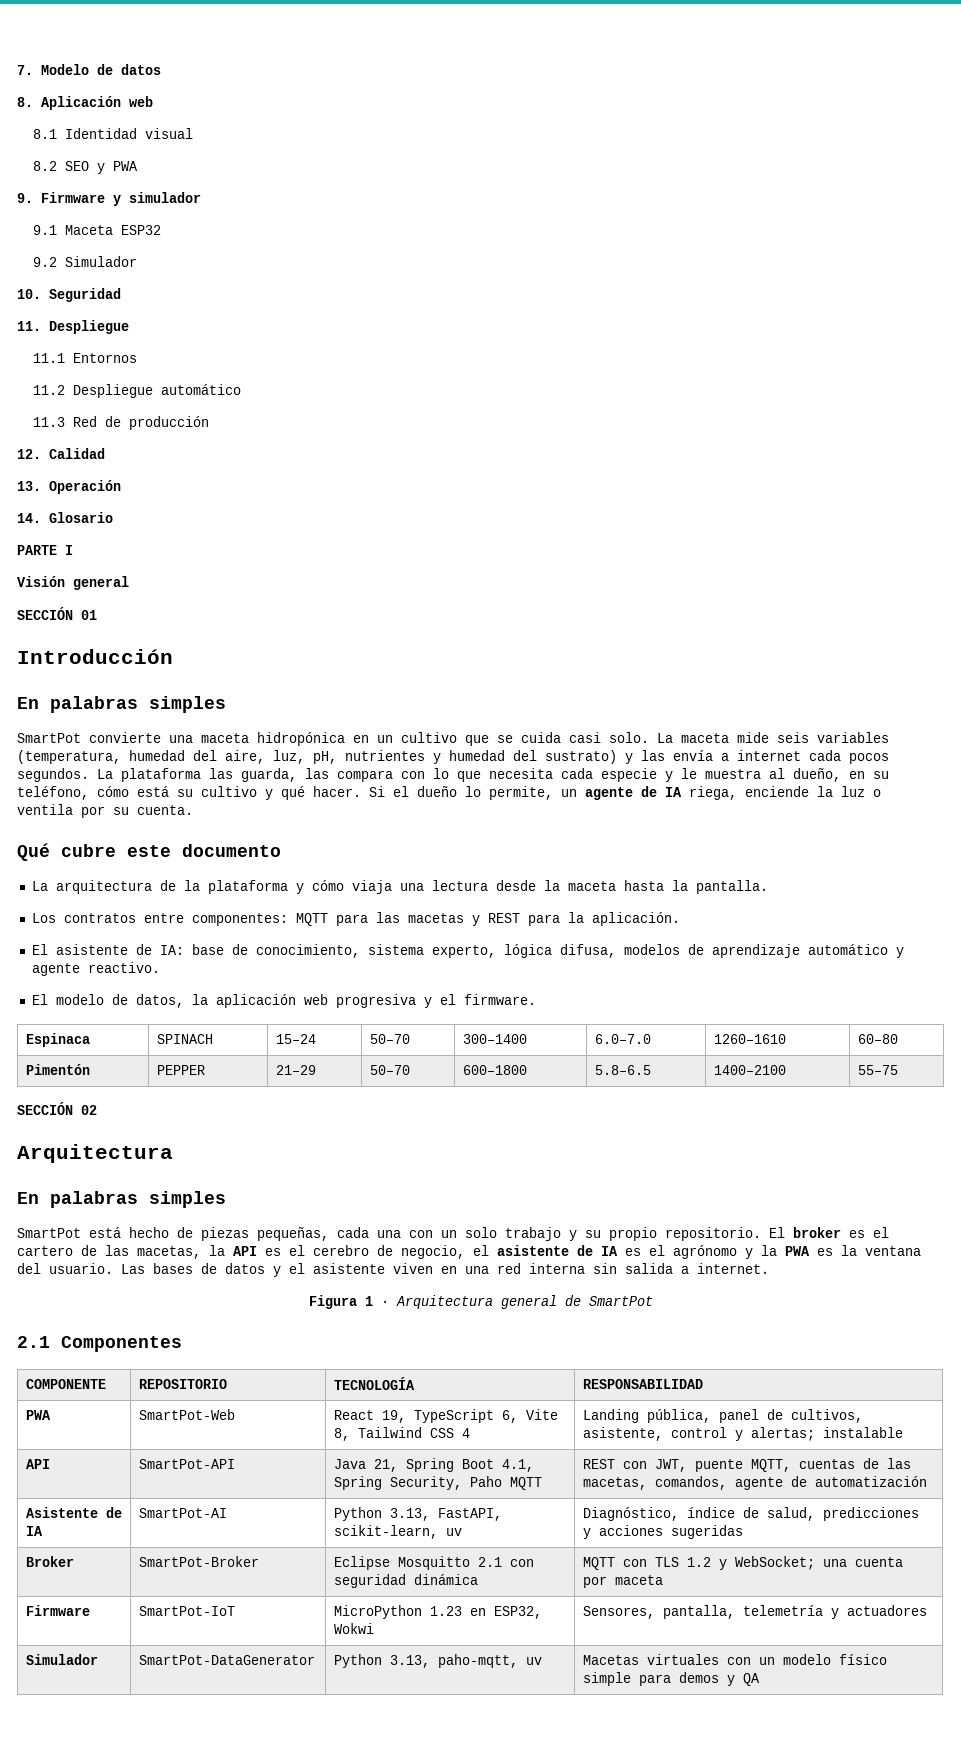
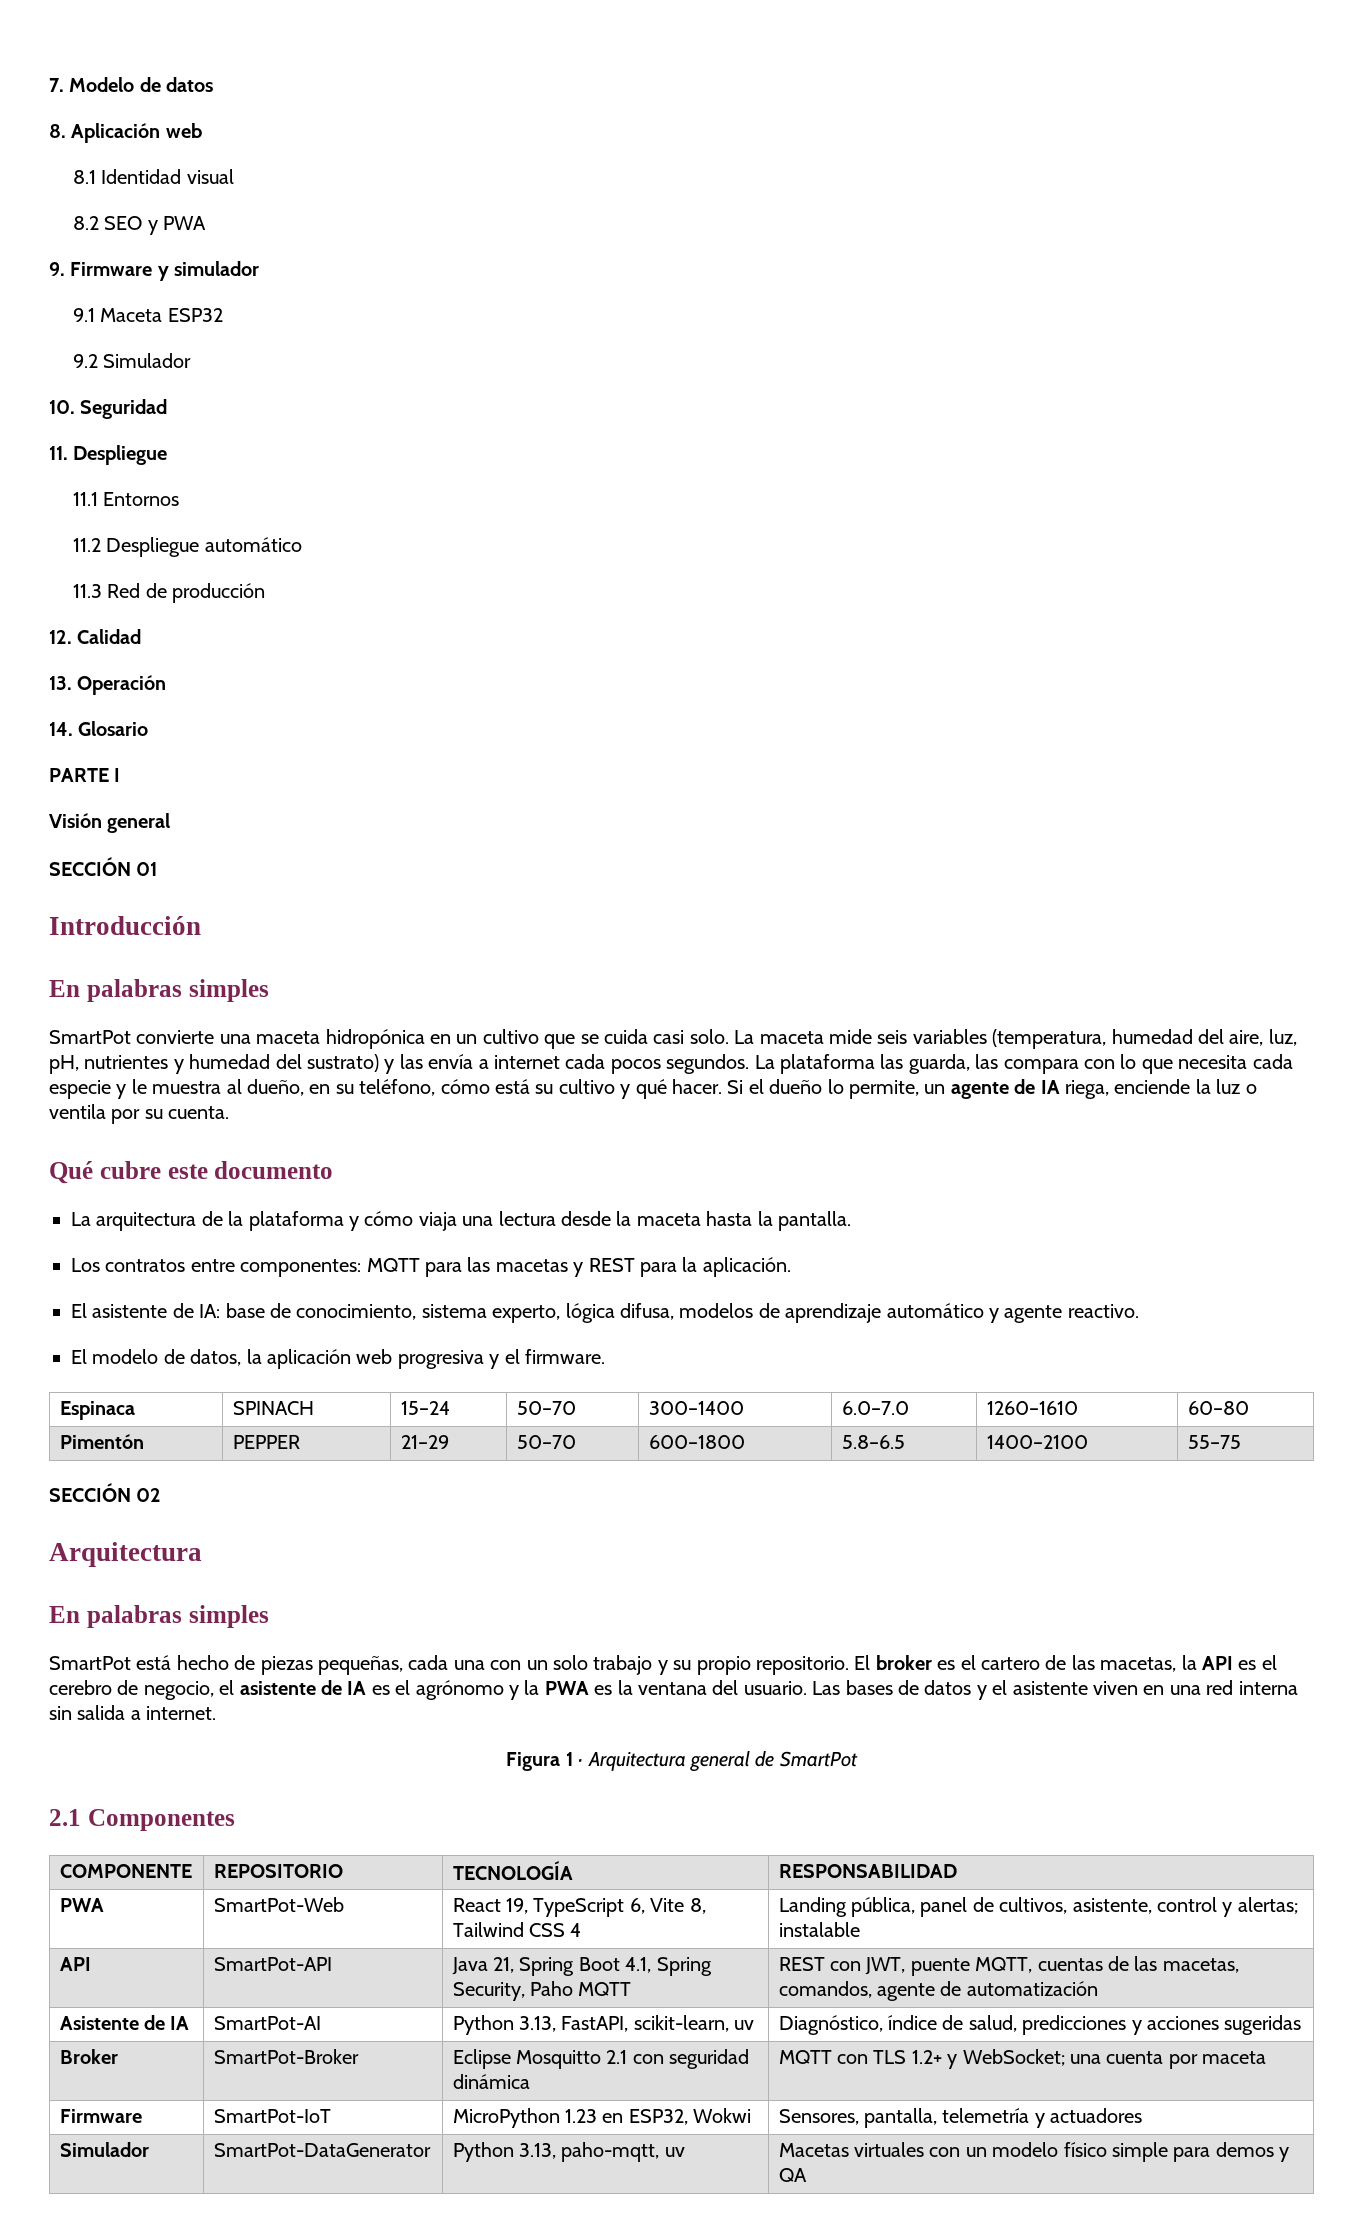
[686,1557,711,1567] 1.2 -> [911,2050,942,2064] 1.2+

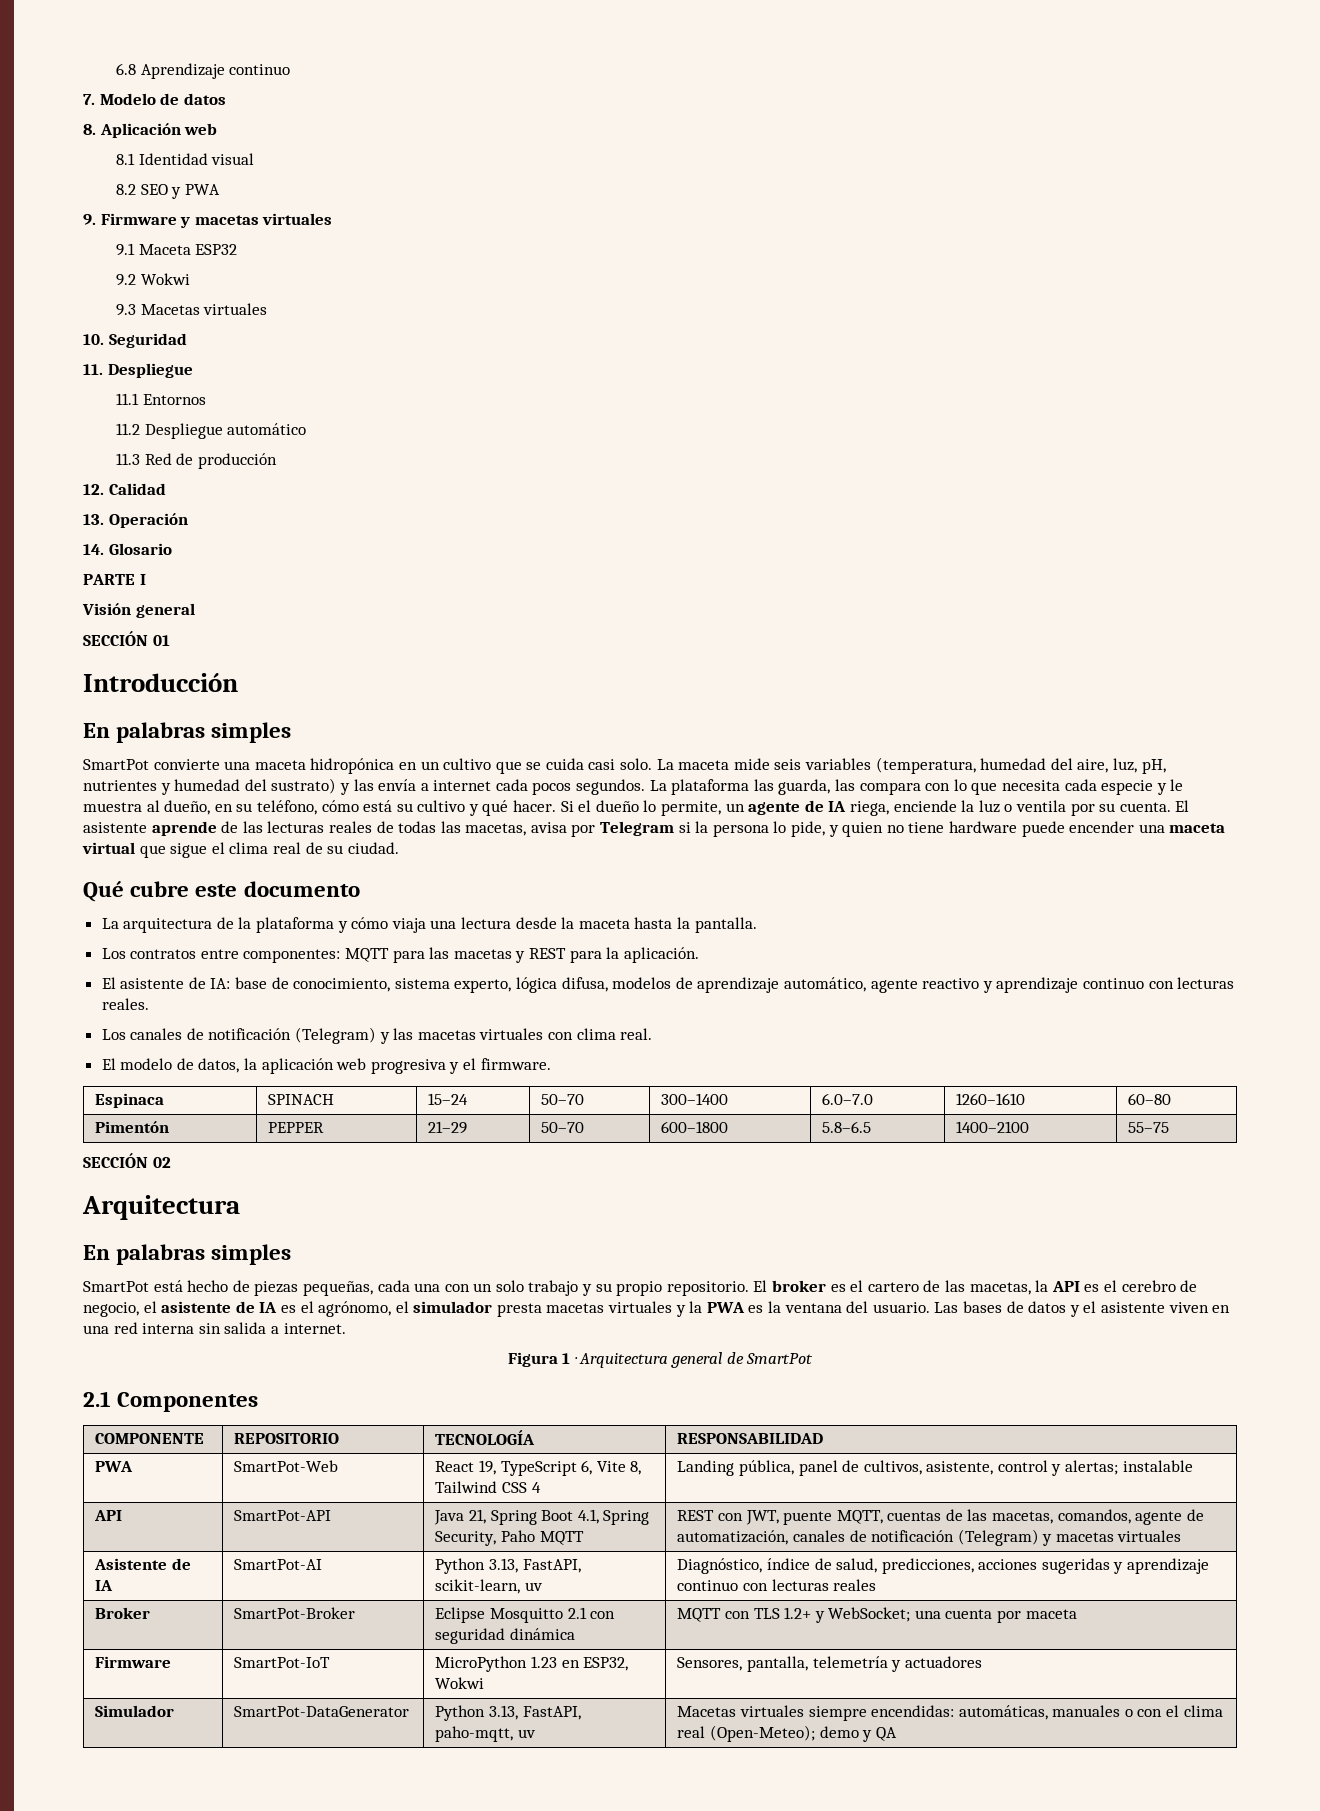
(49, 85) none -> [116,63,291,79] 6.8 Aprendizaje continuo //
[174,261,260,276] simulador -> [194,213,333,225] macetas virtuales
[103,353,192,368] Simulador -> [140,273,190,285] [116,303,268,316] Wokwi // 9.3 Macetas virtuales
(230, 1112) none -> [1175,800,1190,812] [83,821,1226,837] [82,842,399,858] El asistente aprende de las lecturas reales de todas las macetas, avisa por Telegram si la persona lo pide, y quien no tiene hardware puede encender una maceta virtual que sigue el clima real de su ciudad.
[886,1303,1139,1323] automático y agente reactivo. -> [783,977,1235,993] [101,998,149,1010] [101,1027,653,1044] automático, agente reactivo y aprendizaje continuo con lecturas reales. // Los canales de notificación (Telegram) y las macetas virtuales con clima real.
[415,1680,504,1700] agrónomo -> [318,1301,673,1317] agrónomo, el simulador presta macetas virtuales
[966,1981,1098,1996] automatización -> [677,1529,1182,1546] automatización, canales de notificación (Telegram) y macetas virtuales
[1022,2015,1142,2035] predicciones y -> [881,1558,974,1574] predicciones,
(1302, 2025) none -> [1113,1558,1210,1574] [677,1579,877,1591] y aprendizaje continuo con lecturas reales
(557, 2151) none -> [522,1706,581,1720] FastAPI,
[929,2142,1274,2162] con un modelo físico simple para demos -> [808,1705,1223,1721] [677,1725,859,1742] siempre encendidas: automáticas, manuales o con el clima real (Open-Meteo); demo

